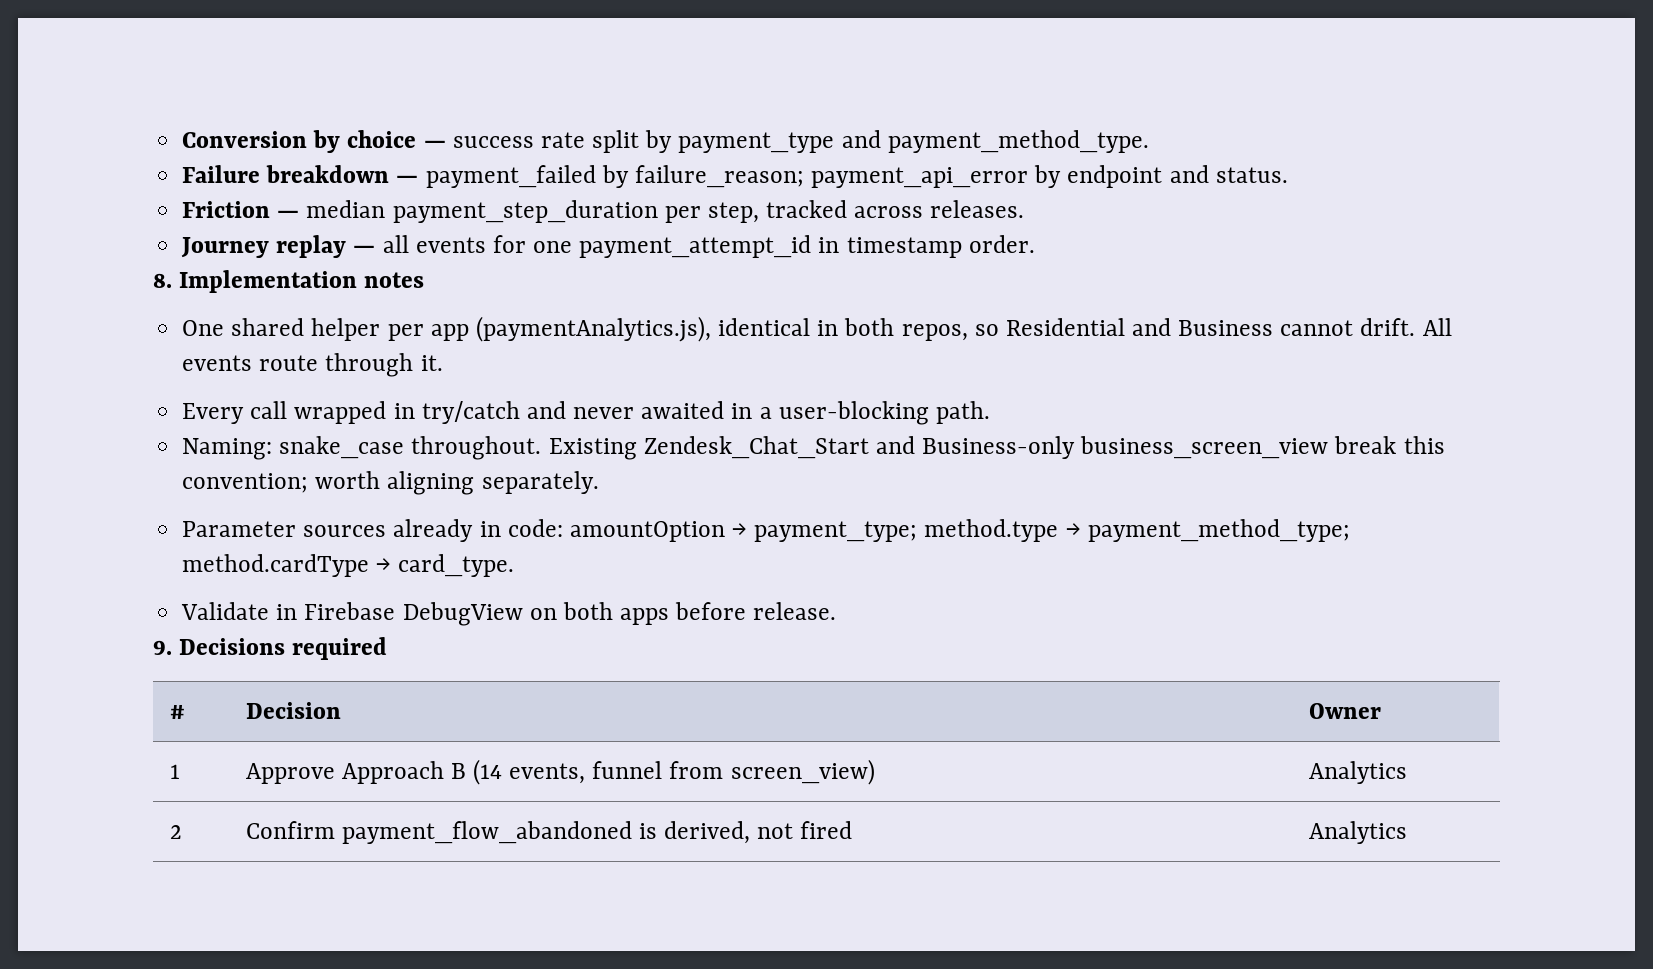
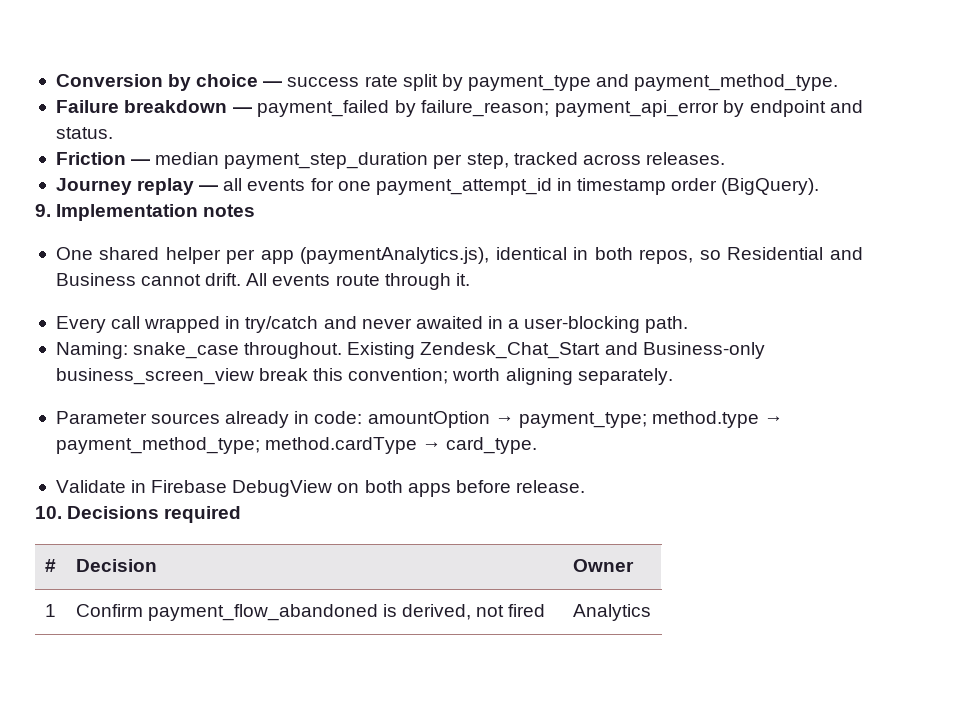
[968,235,1035,253] [153,273,172,288] order. // 8. -> [671,178,820,195] [35,204,51,217] order (BigQuery). // 9.
[153,640,172,655] 9. -> [35,506,62,519] 10.
[245,759,875,785] [1308,761,1407,784] [169,825,182,839] | Approve Approach B (14 events, funnel from screen_view) | Analytics // 2 -> (56, 610) none

